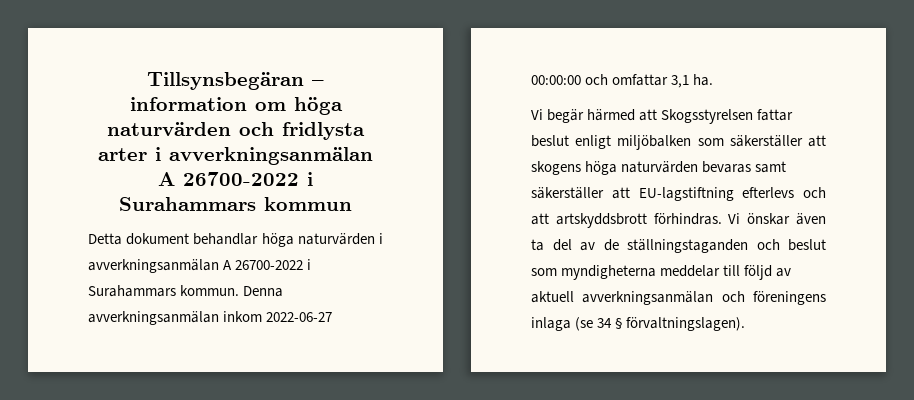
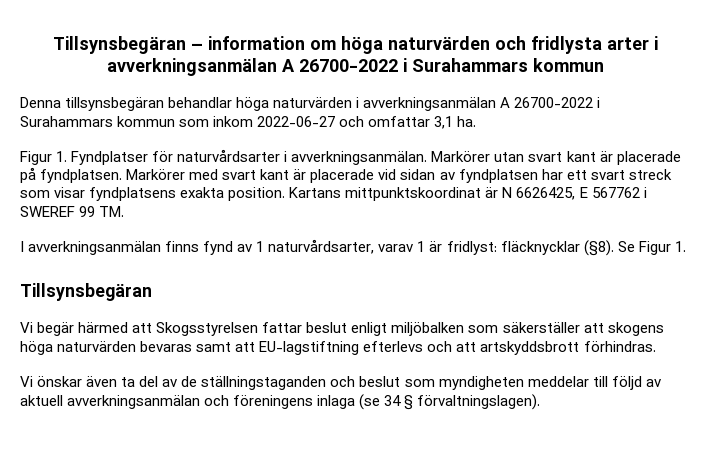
[88,233,190,245] Detta dokument -> [20,97,165,111] Denna tillsynsbegäran
[180,285,284,297] [88,311,219,325] kommun. Denna avverkningsanmälan -> [117,116,210,127] kommun som
[531,75,581,85] 00:00:00 -> (336, 121) none
(714, 80) none -> [20,149,681,165] [20,167,672,183] [20,187,647,201] [20,206,125,217] [20,239,686,256] [20,283,152,301] // Figur 1. Fyndplatser för naturvårdsarter i avverkningsanmälan. Markörer utan svart kant är placerade på fyndplatsen. Markörer med svart kant är placerade vid sidan av fyndplatsen har ett svart streck som visar fyndplatsens exakta position. Kartans mittpunktskoordinat är N 6626425, E 567762 i SWEREF 99 TM. // I avverkningsanmälan finns fynd av 1 naturvårdsarter, varav 1 är fridlyst: fläcknycklar (§8). Se Figur 1. // Tillsynsbegäran
[531,187,604,199] säkerställer -> (232, 347) none
(722, 219) none -> (656, 346) //
[561,265,657,280] myndigheterna -> [438,376,524,390] myndigheten

